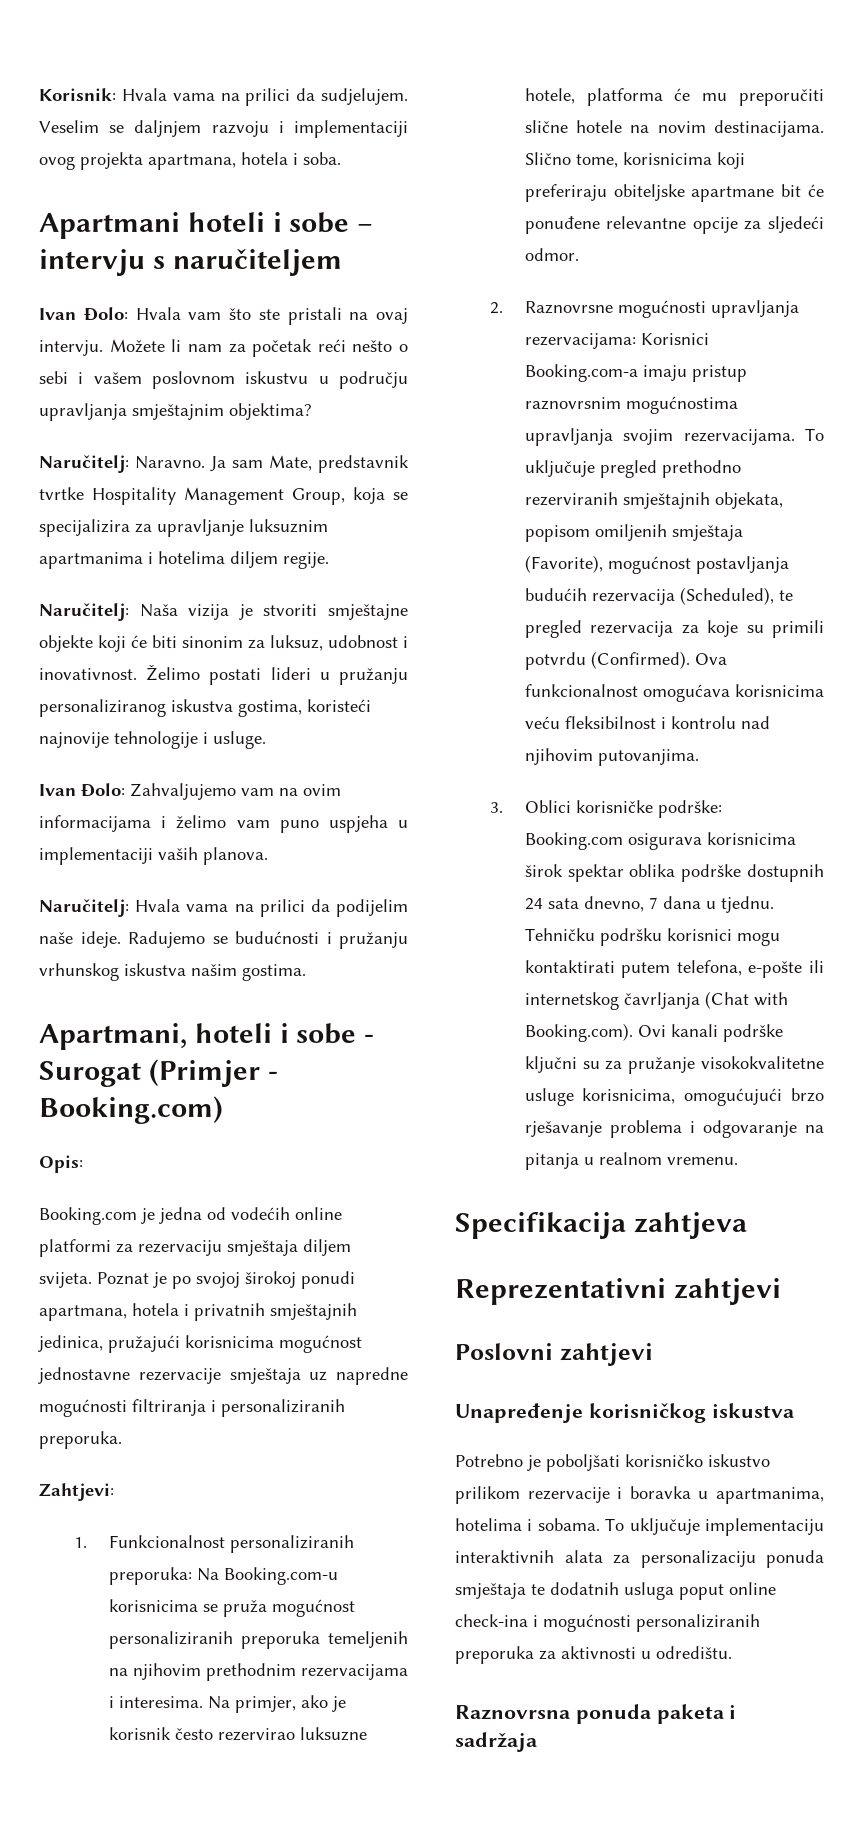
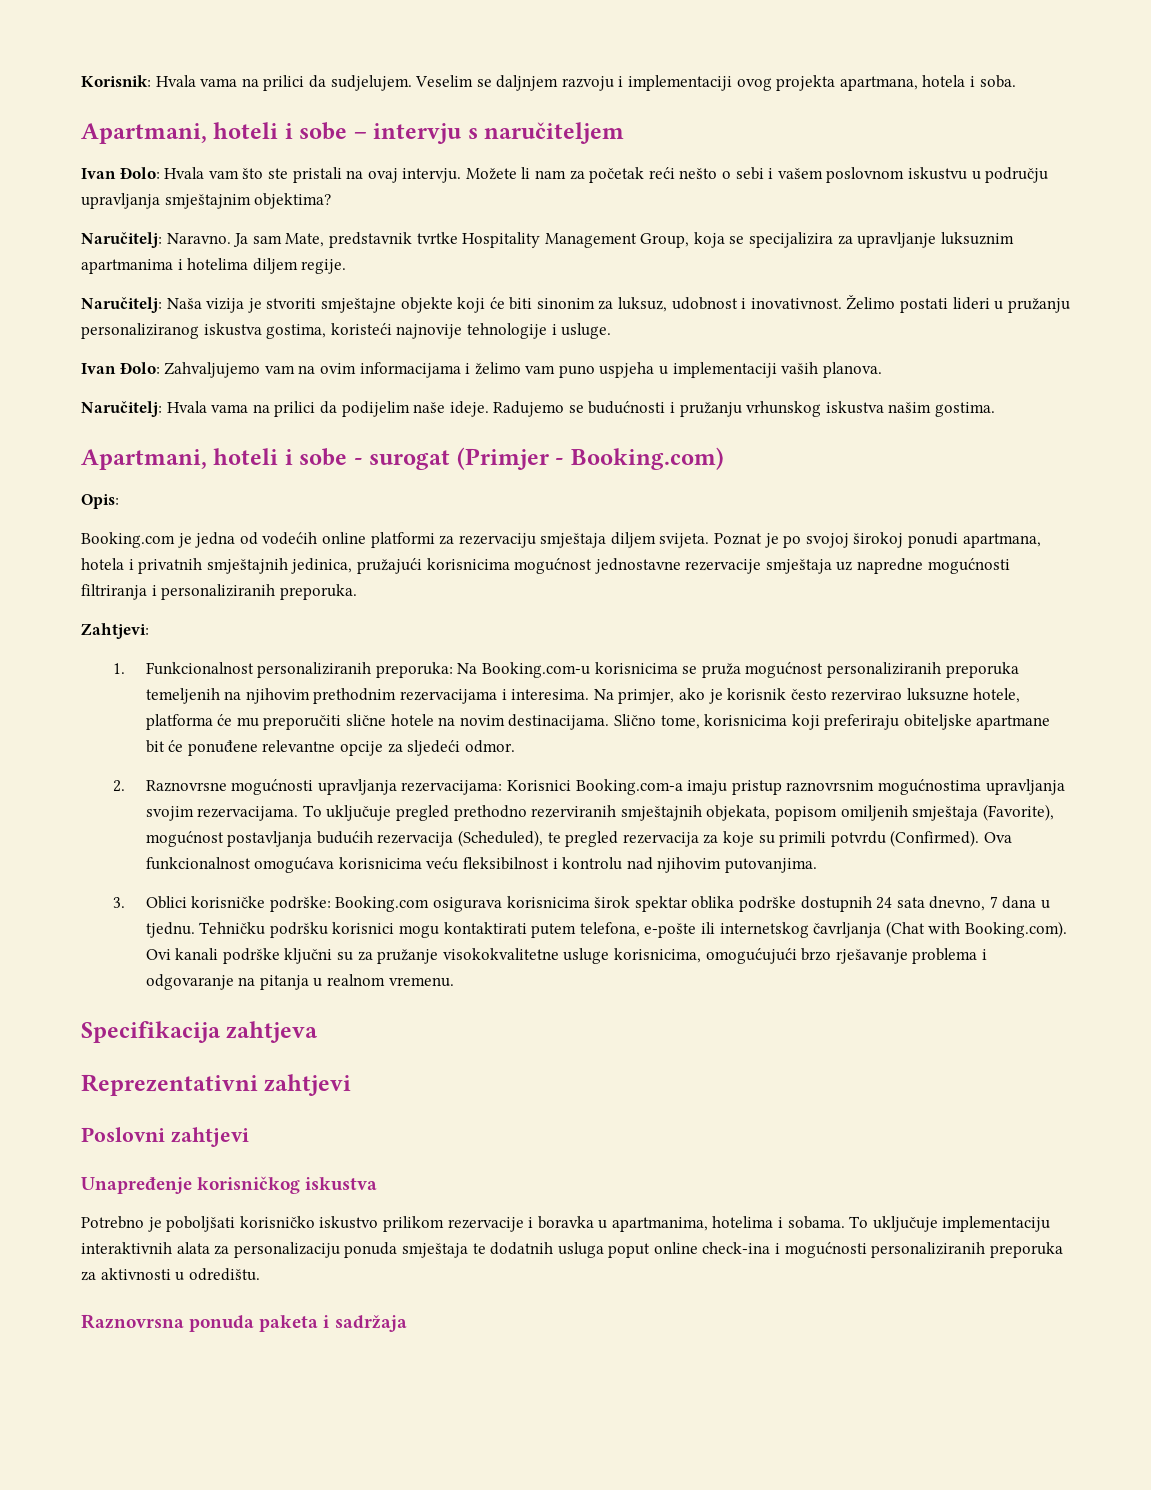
[39,212,180,239] Apartmani -> [81,123,207,144] Apartmani,
[39,1061,141,1087] Surogat -> [369,450,451,470] surogat

